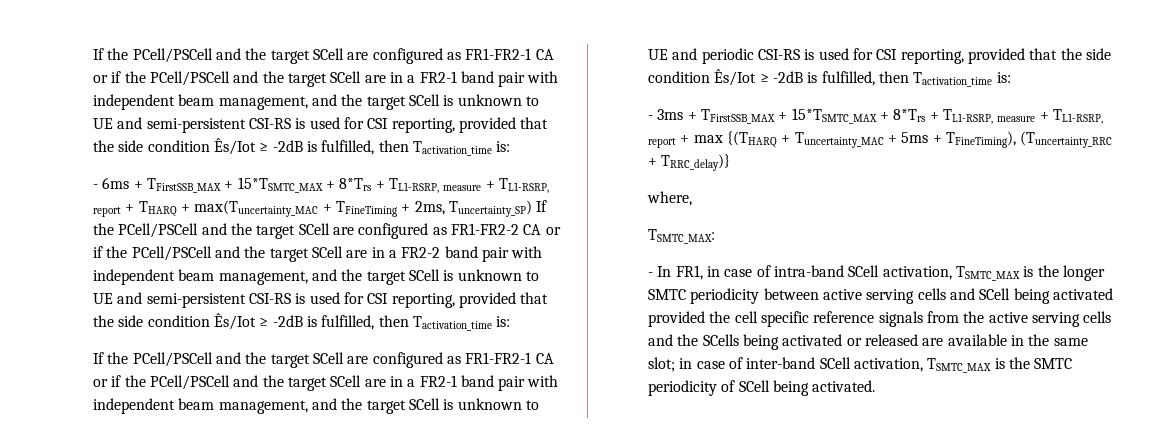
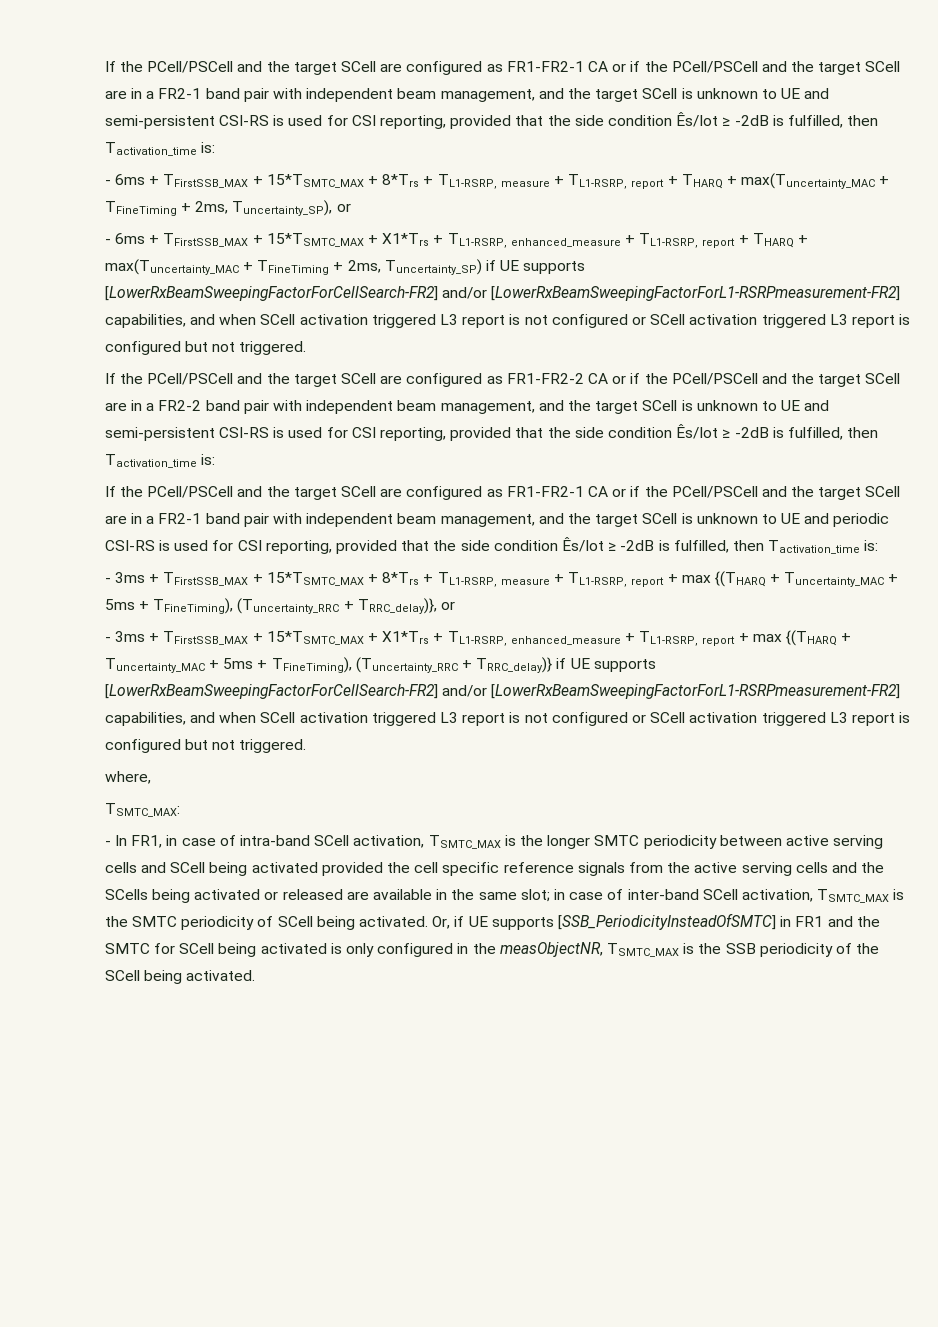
[448,200,532,217] Tuncertainty_SP) -> [232,200,351,216] [104,233,808,248] [104,259,586,275] [104,286,901,301] [104,314,911,328] [104,341,307,355] Tuncertainty_SP), or // - 6ms + TFirstSSB_MAX + 15*TSMTC_MAX + X1*Trs + TL1-RSRP, enhanced_measure + TL1-RSRP, report + THARQ + max(Tuncertainty_MAC + TFineTiming + 2ms, Tuncertainty_SP) if UE supports [LowerRxBeamSweepingFactorForCellSearch-FR2] and/or [LowerRxBeamSweepingFactorForL1-RSRPmeasurement-FR2] capabilities, and when SCell activation triggered L3 report is not configured or SCell activation triggered L3 report is configured but not triggered. //
[661,154,731,171] TRRC_delay)} -> [357,598,456,614] [104,630,852,646] [104,657,656,673] [104,684,901,699] [104,712,911,726] [104,739,307,753] TRRC_delay)}, or // - 3ms + TFirstSSB_MAX + 15*TSMTC_MAX + X1*Trs + TL1-RSRP, enhanced_measure + TL1-RSRP, report + max {(THARQ + Tuncertainty_MAC + 5ms + TFineTiming), (Tuncertainty_RRC + TRRC_delay)} if UE supports [LowerRxBeamSweepingFactorForCellSearch-FR2] and/or [LowerRxBeamSweepingFactorForL1-RSRPmeasurement-FR2] capabilities, and when SCell activation triggered L3 report is not configured or SCell activation triggered L3 report is configured but not triggered.
(876, 386) none -> [432,913,880,930] [104,942,880,957] [104,970,256,984] Or, if UE supports [SSB_PeriodicityInsteadOfSMTC] in FR1 and the SMTC for SCell being activated is only configured in the measObjectNR, TSMTC_MAX is the SSB periodicity of the SCell being activated.

